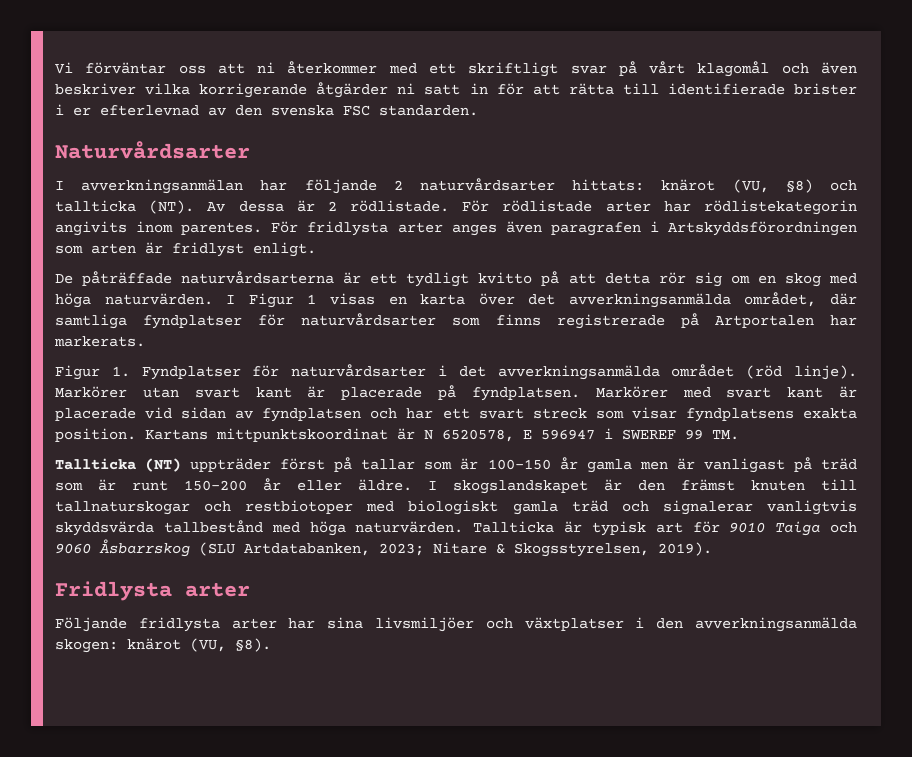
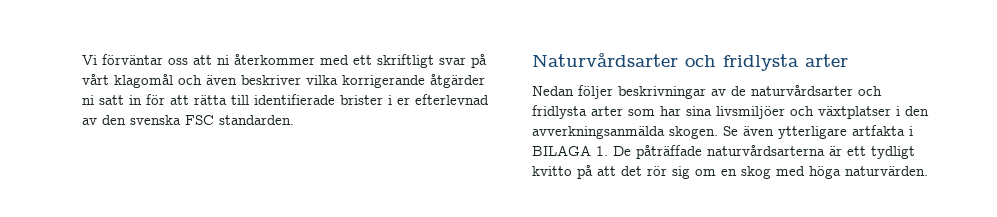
[55,178,858,194] [55,200,857,215] [55,221,858,236] [55,242,316,257] // I avverkningsanmälan har följande 2 naturvårdsarter hittats: knärot (VU, §8) och tallticka (NT). Av dessa är 2 rödlistade. För rödlistade arter har rödlistekategorin angivits inom parentes. För fridlysta arter anges även paragrafen i Artskyddsförordningen som arten är fridlyst enligt. // -> [685,54,848,71] [532,85,882,99] [532,105,929,119] [532,125,913,139] [532,145,608,156] och fridlysta arter // Nedan följer beskrivningar av de naturvårdsarter och fridlysta arter som har sina livsmiljöer och växtplatser i den avverkningsanmälda skogen. Se även ytterligare artfakta i BILAGA 1.
[604,273,650,284] detta -> [621,166,642,176] det
[226,292,857,308] [55,313,857,329] [54,336,145,347] [55,364,857,380] [55,385,858,401] [55,407,858,422] [55,428,739,442] [55,457,858,473] [55,478,857,494] [55,500,857,515] [55,520,858,536] [55,539,712,557] [55,581,250,601] [55,617,857,632] [55,638,271,653] I Figur 1 visas en karta över det avverkningsanmälda området, där samtliga fyndplatser för naturvårdsarter som finns registrerade på Artportalen har markerats. // Figur 1. Fyndplatser för naturvårdsarter i det avverkningsanmälda området (röd linje). Markörer utan svart kant är placerade på fyndplatsen. Markörer med svart kant är placerade vid sidan av fyndplatsen och har ett svart streck som visar fyndplatsens exakta position. Kartans mittpunktskoordinat är N 6520578, E 596947 i SWEREF 99 TM. // Tallticka (NT) uppträder först på tallar som är 100–150 år gamla men är vanligast på träd som är runt 150–200 år eller äldre. I skogslandskapet är den främst knuten till tallnaturskogar och restbiotoper med biologiskt gamla träd och signalerar vanligtvis skyddsvärda tallbestånd med höga naturvärden. Tallticka är typisk art för 9010 Taiga och 9060 Åsbarrskog (SLU Artdatabanken, 2023; Nitare & Skogsstyrelsen, 2019). // Fridlysta arter // Följande fridlysta arter har sina livsmiljöer och växtplatser i den avverkningsanmälda skogen: knärot (VU, §8). -> (928, 171) none

